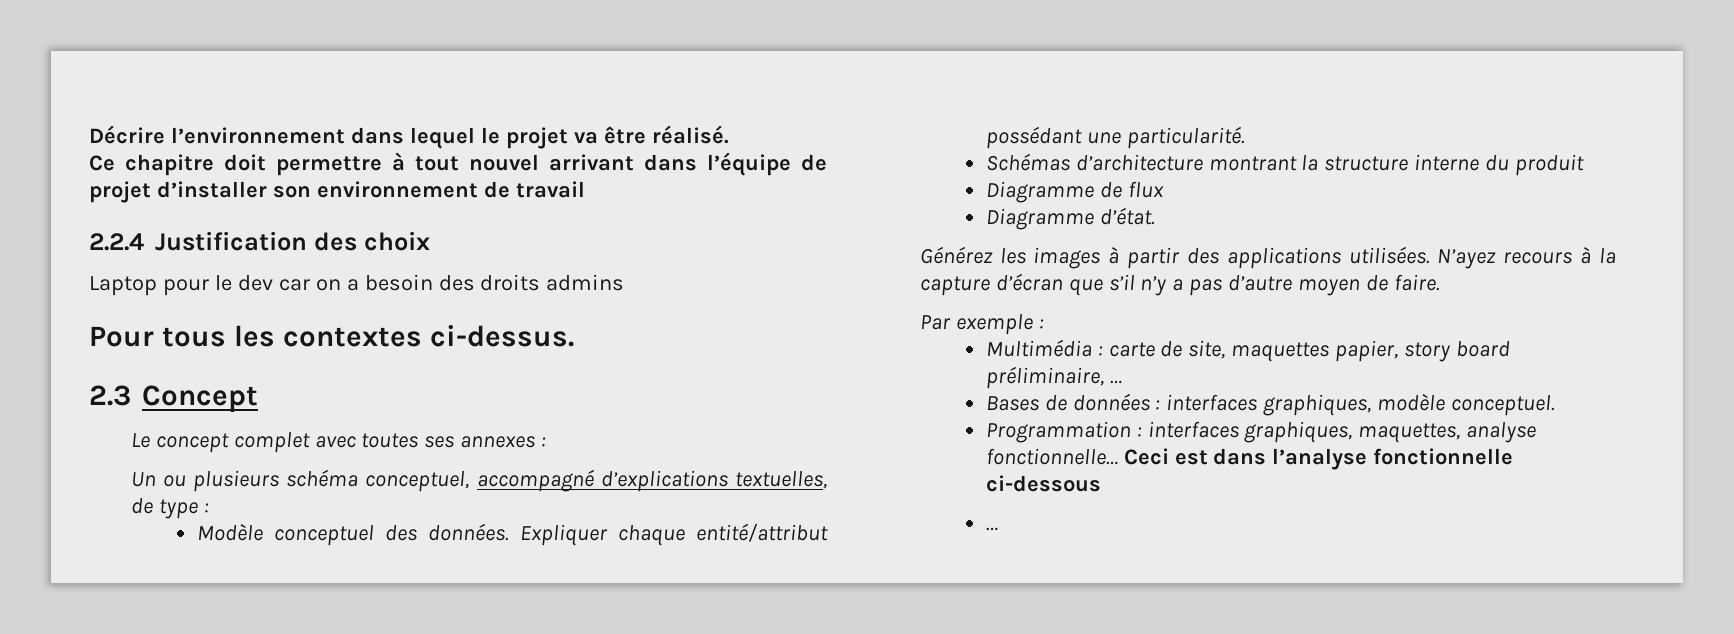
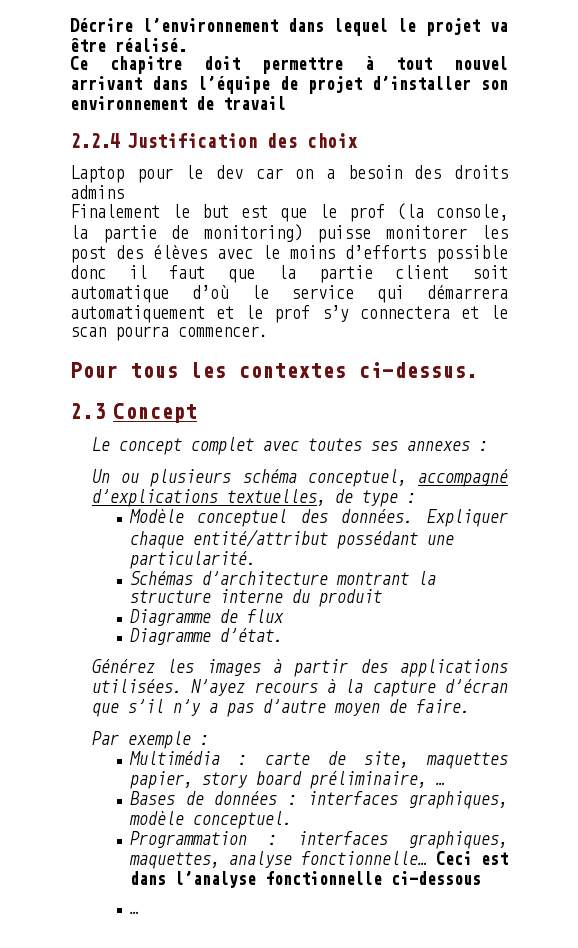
(625, 282) none -> [70,203,508,222] [70,224,508,243] [70,245,508,263] [70,265,509,283] [70,285,509,303] [70,305,509,323] [70,326,268,341] // Finalement le but est que le prof (la console, la partie de monitoring) puisse monitorer les post des élèves avec le moins d’efforts possible donc il faut que la partie client soit automatique d’où le service qui démarrera automatiquement et le prof s’y connectera et le scan pourra commencer.

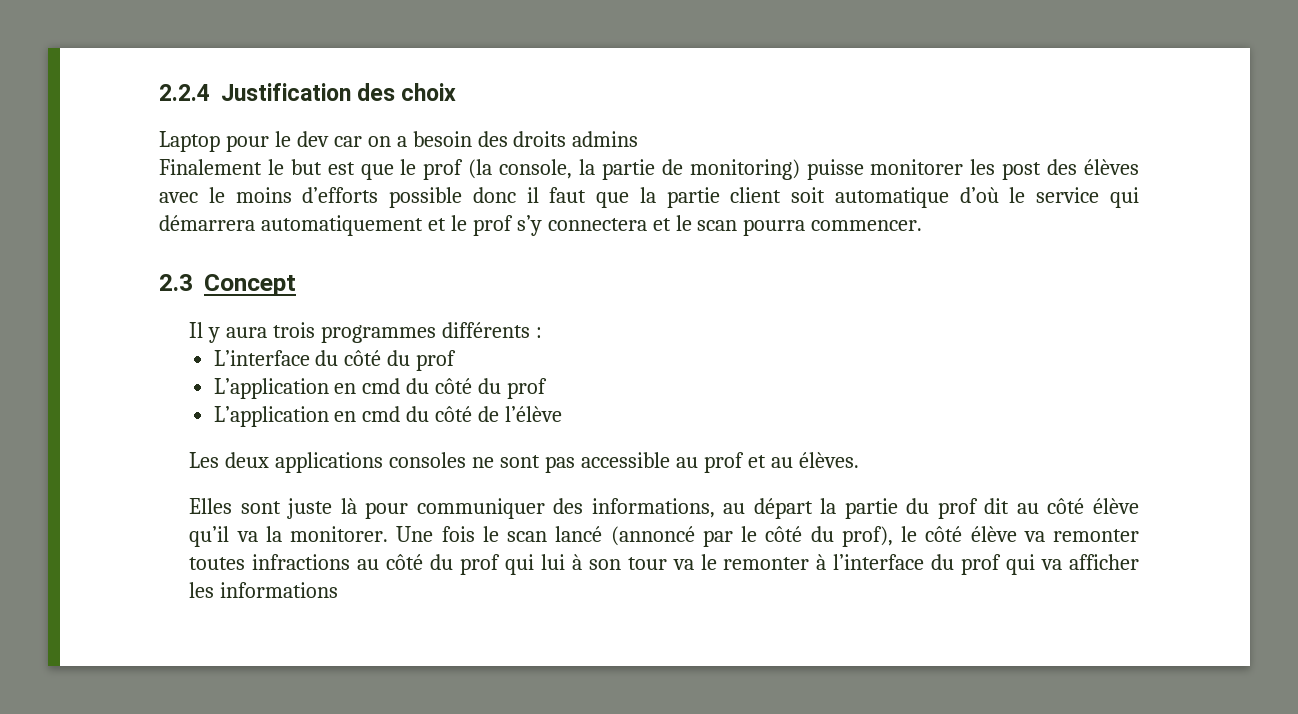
[70,18,508,36] [70,38,187,52] [70,56,508,74] [70,76,508,94] [70,96,286,110] Décrire l’environnement dans lequel le projet va être réalisé. // Ce chapitre doit permettre à tout nouvel arrivant dans l’équipe de projet d’installer son environnement de travail // -> (159, 92) none
[70,362,478,378] [70,403,197,423] [92,437,489,455] [92,469,508,487] [92,489,417,507] [128,509,508,527] [129,529,454,549] [129,551,256,569] [129,571,436,585] [129,589,382,607] [129,609,284,626] [129,628,283,645] [92,659,508,677] [92,679,508,697] [92,699,471,717] [92,731,210,749] [128,751,508,769] [129,771,445,789] [129,791,508,809] [128,811,292,829] [129,831,508,849] [128,851,508,869] [129,871,481,888] [129,911,139,914] Pour tous les contextes ci-dessus. // 2.3 Concept // Le concept complet avec toutes ses annexes : // Un ou plusieurs schéma conceptuel, accompagné d’explications textuelles, de type : // Modèle conceptuel des données. Expliquer chaque entité/attribut possédant une particularité. // Schémas d’architecture montrant la structure interne du produit // Diagramme de flux // Diagramme d’état. // Générez les images à partir des applications utilisées. N’ayez recours à la capture d’écran que s’il n’y a pas d’autre moyen de faire. // Par exemple : // Multimédia : carte de site, maquettes papier, story board préliminaire, … // Bases de données : interfaces graphiques, modèle conceptuel. // Programmation : interfaces graphiques, maquettes, analyse fonctionnelle… Ceci est dans l’analyse fonctionnelle ci-dessous // … -> [159,274,296,296] [189,322,542,343] [213,350,457,371] [213,378,548,399] [213,406,563,427] [189,452,859,473] [189,498,1140,519] [189,526,1139,547] [189,554,1140,575] [189,582,339,598] 2.3 Concept // Il y aura trois programmes différents : // L’interface du côté du prof // L’application en cmd du côté du prof // L’application en cmd du côté de l’élève // Les deux applications consoles ne sont pas accessible au prof et au élèves. // Elles sont juste là pour communiquer des informations, au départ la partie du prof dit au côté élève qu’il va la monitorer. Une fois le scan lancé (annoncé par le côté du prof), le côté élève va remonter toutes infractions au côté du prof qui lui à son tour va le remonter à l’interface du prof qui va afficher les informations

